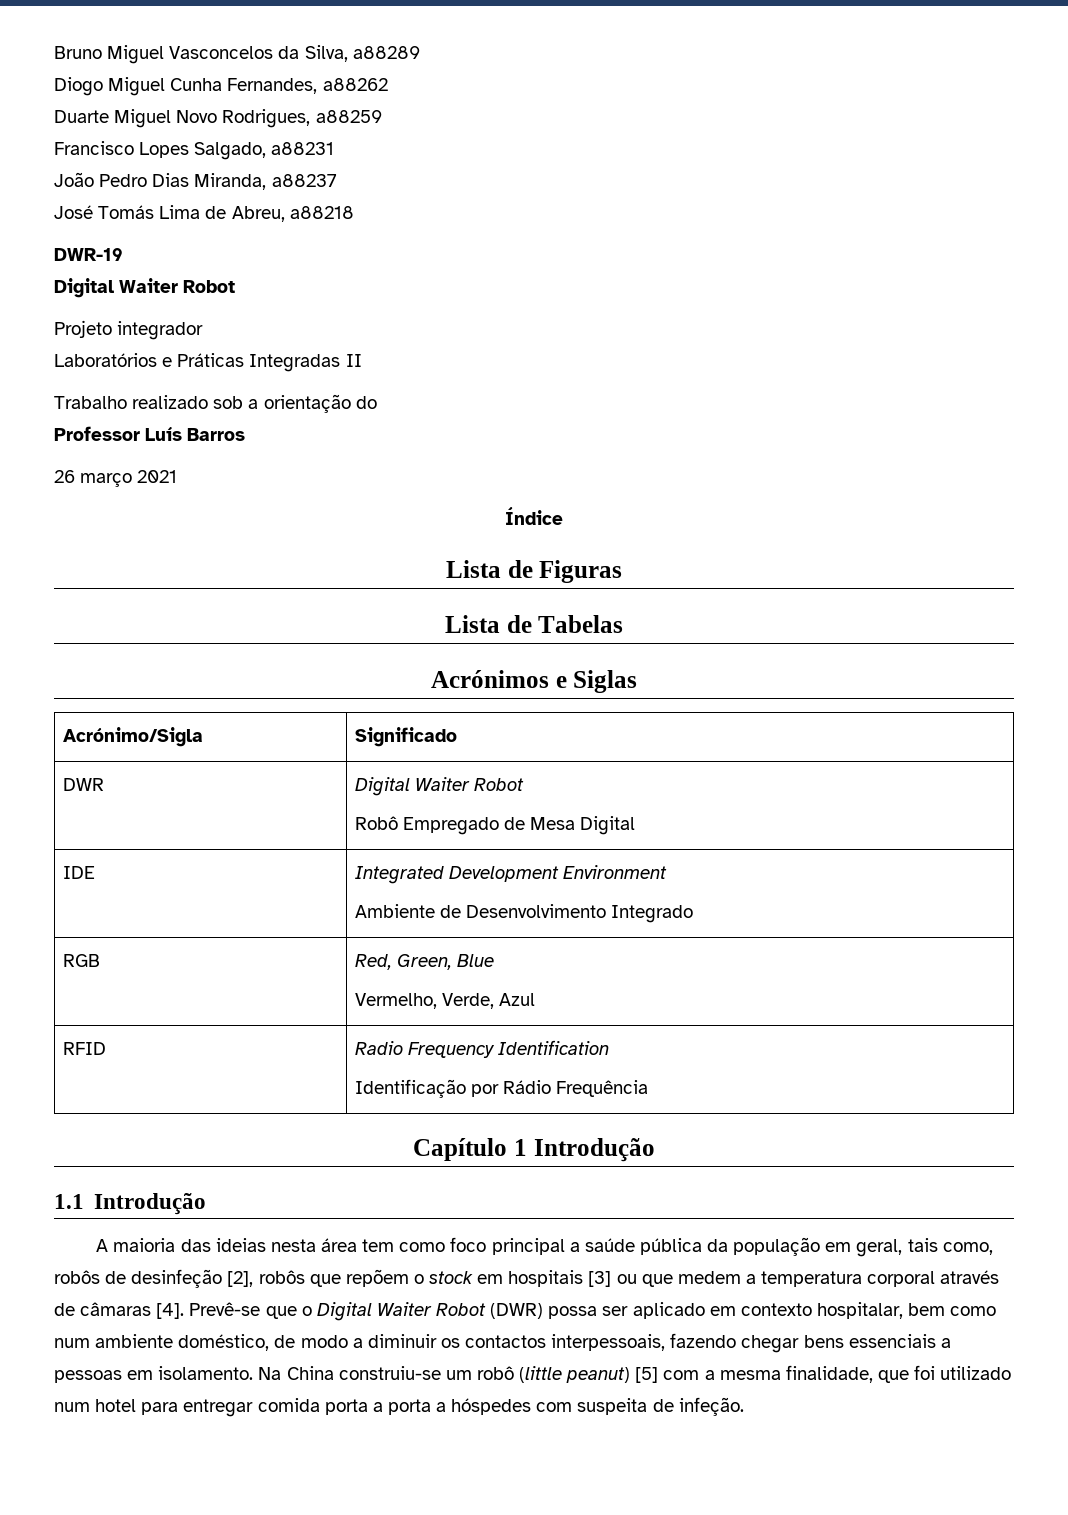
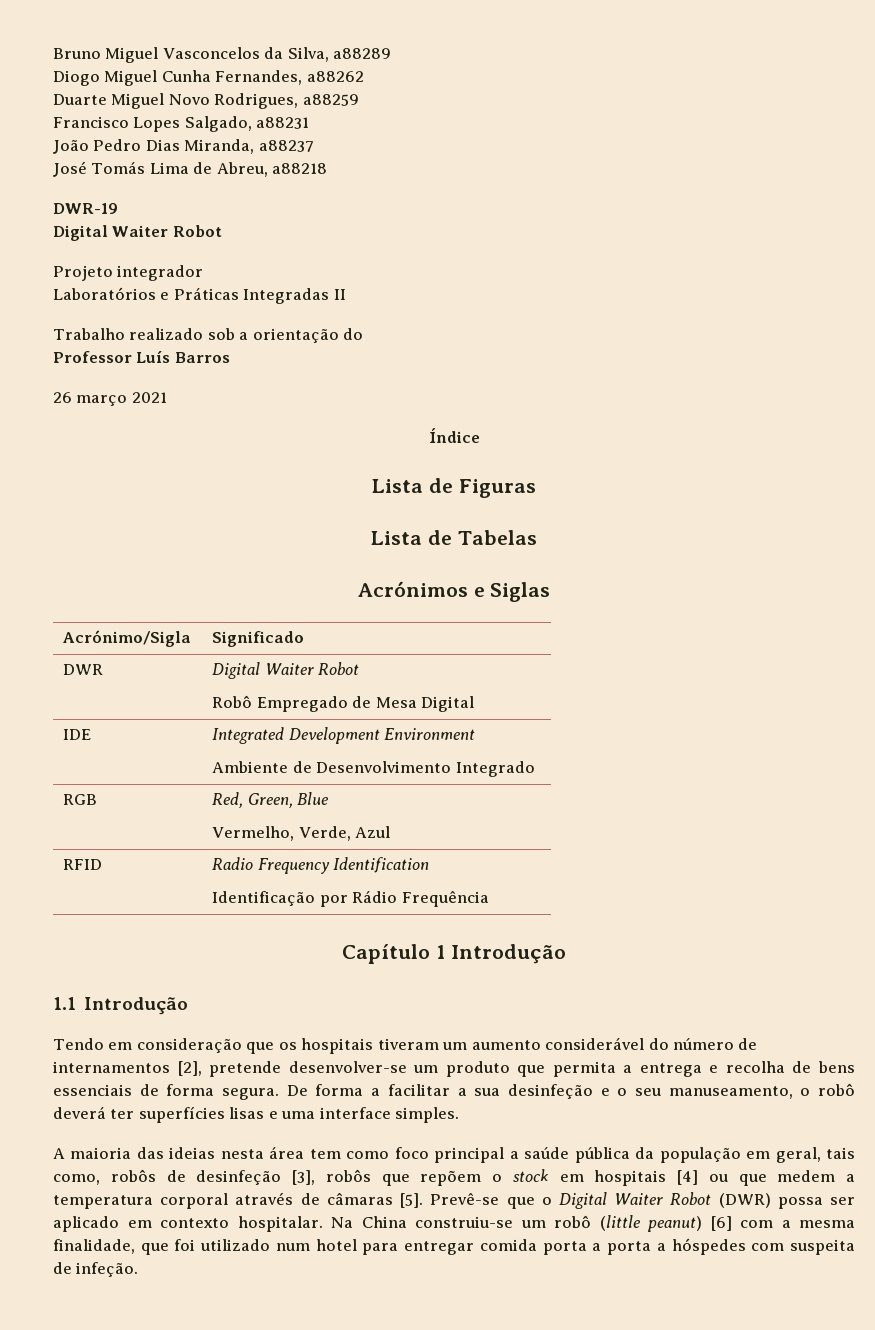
(206, 1204) none -> [53,1037,758,1054] [53,1061,856,1077] [53,1083,855,1100] [53,1106,460,1123] // Tendo em consideração que os hospitais tiveram um aumento considerável do número de internamentos [2], pretende desenvolver-se um produto que permita a entrega e recolha de bens essenciais de forma segura. De forma a facilitar a sua desinfeção e o seu manuseamento, o robô deverá ter superfícies lisas e uma interface simples.
[227,1271,254,1287] [2], -> [292,1170,315,1185] [3],
[588,1271,612,1287] [3] -> [677,1170,698,1185] [4]
[156,1303,185,1319] [4]. -> [400,1193,424,1208] [5].
[816,1302,997,1319] [54,1333,951,1353] [54,1366,254,1383] hospitalar, bem como num ambiente doméstico, de modo a diminuir os contactos interpessoais, fazendo chegar bens essenciais a pessoas em isolamento. -> [237,1216,323,1232] hospitalar.
[635,1367,659,1383] [5] -> [710,1216,732,1231] [6]

